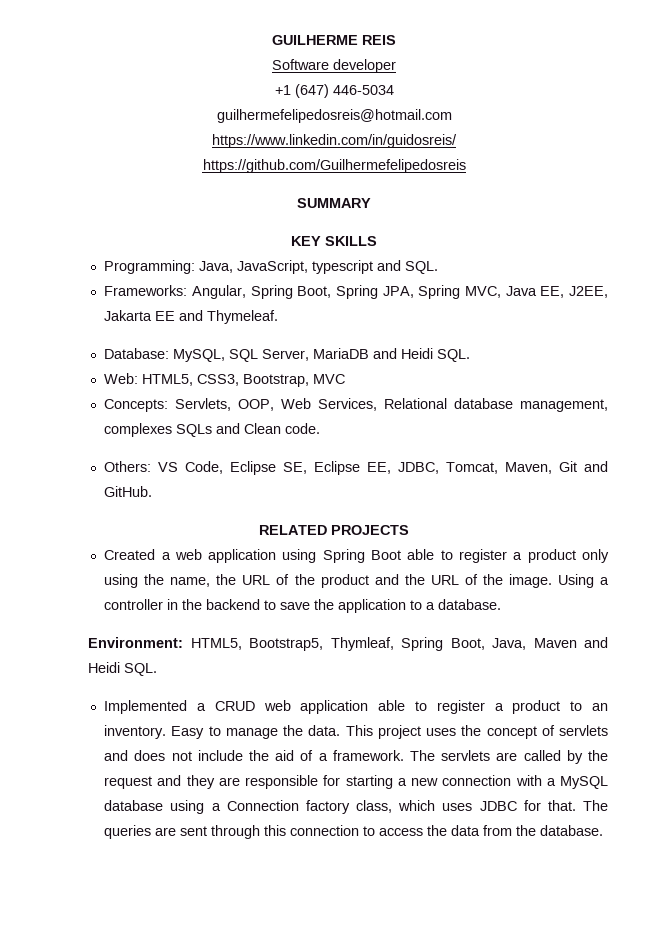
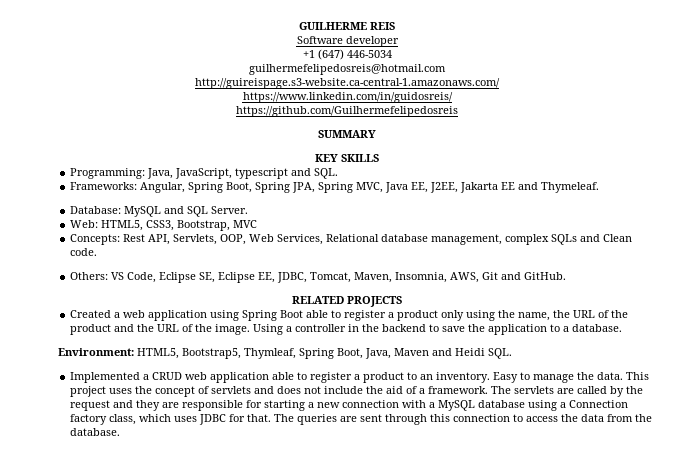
(452, 116) none -> [195,78,500,89] // http://guireispage.s3-website.ca-central-1.amazonaws.com/
[173,348,471,362] MySQL, SQL Server, MariaDB and Heidi SQL. -> [123,206,248,217] MySQL and SQL Server.
(169, 405) none -> [122,234,170,245] Rest API,
[104,423,173,437] complexes -> [504,234,549,245] complex
(553, 468) none -> [394,272,479,283] Insomnia, AWS,

